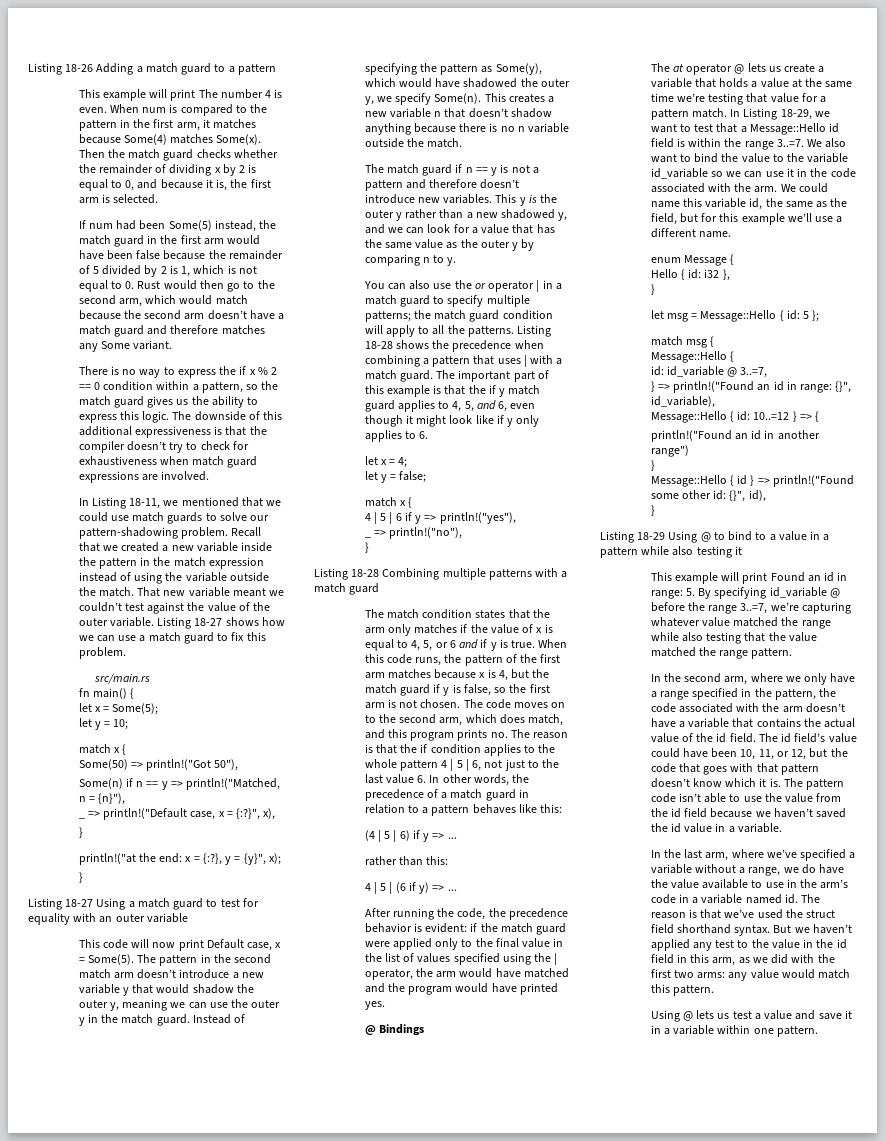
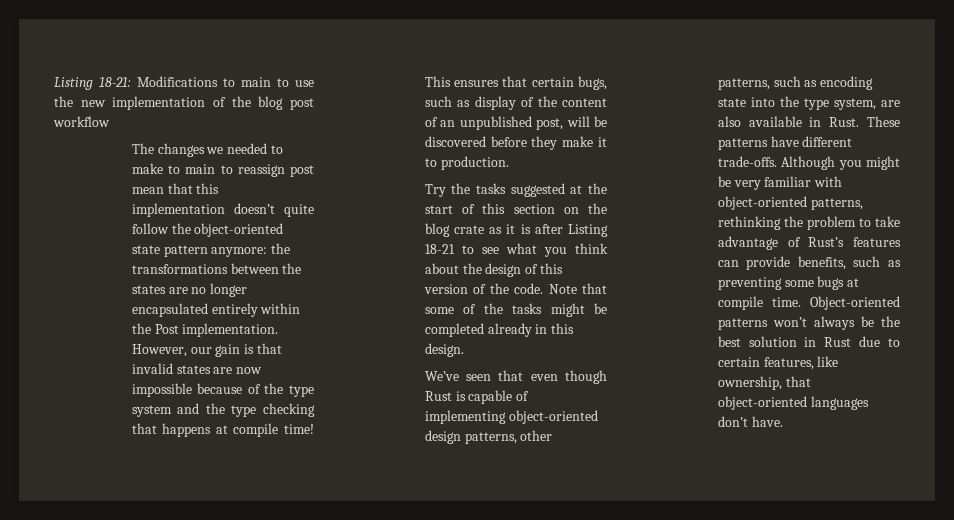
[28,63,276,75] [78,89,283,101] [78,104,268,116] [78,119,257,131] [78,134,262,145] [78,149,278,161] [78,164,257,176] [78,179,271,191] [78,194,159,204] [78,220,277,232] [78,235,261,247] [78,250,283,260] [78,265,257,277] [78,280,275,292] [78,295,248,307] [78,310,285,320] [78,325,265,337] [78,340,173,352] [78,366,278,378] [78,381,279,393] [78,396,259,408] [78,411,283,423] [78,426,267,438] [78,441,249,453] [78,456,258,468] [78,471,210,483] [78,497,282,509] [78,512,270,524] [78,527,262,539] [78,542,273,552] [78,557,264,569] [78,572,269,584] [78,587,285,597] [78,602,271,614] [78,617,285,629] [78,632,266,644] [78,647,126,659] [94,673,151,684] [78,688,135,699] [78,703,159,715] [78,718,129,730] [78,744,127,755] [78,759,239,771] [78,778,281,790] [78,793,126,805] [78,817,85,819] [87,808,276,820] [78,827,83,838] [78,853,281,865] [78,872,83,883] [28,898,259,910] [28,913,188,925] [78,939,282,951] [78,954,272,966] [78,969,264,979] [78,984,254,996] [78,999,281,1011] [78,1014,246,1026] [364,63,542,75] [364,78,570,88] [364,93,555,105] [364,108,552,118] [364,123,570,135] [364,138,463,148] [364,164,539,176] [364,179,520,191] [364,194,558,206] [364,209,568,221] [364,224,555,234] [364,239,535,251] [364,254,457,266] [363,280,562,292] [364,295,530,307] [364,310,553,322] [364,325,552,337] [364,340,544,352] [364,355,563,367] [364,370,549,382] [364,385,541,397] [364,400,536,412] [364,415,540,427] [364,430,429,442] [364,456,408,468] [364,471,427,483] [364,497,413,508] [364,512,516,524] [364,536,371,538] [373,527,463,539] [364,542,369,553] [314,568,568,580] [314,583,380,595] [364,609,550,619] [364,624,553,636] [364,639,568,651] [364,654,561,666] [364,669,550,681] [364,684,550,696] [364,699,566,709] [364,714,564,726] [364,729,569,741] [364,744,556,756] [364,759,560,771] [364,774,530,786] [364,789,529,801] [364,804,563,816] [364,830,457,842] [364,856,449,866] [364,882,457,894] [364,908,568,920] [364,923,567,935] [364,938,564,950] [364,953,558,965] [364,968,569,980] [364,983,558,995] [364,1001,385,1010] [364,1024,424,1036] [650,63,825,75] [650,78,853,88] [650,93,827,105] [650,108,830,120] [650,123,840,135] [650,138,847,150] [650,153,849,163] [650,168,856,179] [650,183,828,193] [650,198,848,210] [650,213,843,225] [650,228,731,238] [650,254,735,266] [650,269,730,281] [650,284,655,295] [650,310,820,322] [650,336,715,348] [650,351,734,363] [650,366,768,378] [650,381,852,393] [650,396,715,408] [650,411,820,423] [650,430,820,442] [650,445,689,457] [650,460,655,471] [650,475,854,487] [650,490,766,502] [650,505,655,516] [600,531,830,543] [600,546,742,558] [650,572,848,584] [650,587,840,599] [650,602,851,614] [650,617,831,629] [650,632,817,644] [650,647,793,659] [650,673,856,685] [650,688,837,700] [650,703,845,713] [650,718,856,728] [650,733,857,743] [650,748,848,760] [650,763,819,775] [650,778,845,790] [650,793,842,803] [650,808,847,818] [650,823,782,833] [650,849,856,861] [650,864,845,876] [650,879,849,889] [650,894,821,904] [650,909,836,919] [650,924,852,936] [650,939,847,951] [650,954,835,966] [650,969,851,981] [650,984,714,996] [650,1010,852,1022] [650,1025,818,1037] Listing 18-26 Adding a match guard to a pattern // This example will print The number 4 is even. When num is compared to the pattern in the first arm, it matches because Some(4) matches Some(x). Then the match guard checks whether the remainder of dividing x by 2 is equal to 0, and because it is, the first arm is selected. // If num had been Some(5) instead, the match guard in the first arm would have been false because the remainder of 5 divided by 2 is 1, which is not equal to 0. Rust would then go to the second arm, which would match because the second arm doesn’t have a match guard and therefore matches any Some variant. // There is no way to express the if x % 2 == 0 condition within a pattern, so the match guard gives us the ability to express this logic. The downside of this additional expressiveness is that the compiler doesn’t try to check for exhaustiveness when match guard expressions are involved. // In Listing 18-11, we mentioned that we could use match guards to solve our pattern-shadowing problem. Recall that we created a new variable inside the pattern in the match expression instead of using the variable outside the match. That new variable meant we couldn’t test against the value of the outer variable. Listing 18-27 shows how we can use a match guard to fix this problem. // src/main.rs // fn main() { // let x = Some(5); // let y = 10; // match x { // Some(50) => println!("Got 50"), // Some(n) if n == y => println!("Matched, n = {n}"), // _ => println!("Default case, x = {:?}", x), // } // println!("at the end: x = {:?}, y = {y}", x); // } // Listing 18-27 Using a match guard to test for equality with an outer variable // This code will now print Default case, x = Some(5). The pattern in the second match arm doesn’t introduce a new variable y that would shadow the outer y, meaning we can use the outer y in the match guard. Instead of specifying the pattern as Some(y), which would have shadowed the outer y, we specify Some(n). This creates a new variable n that doesn’t shadow anything because there is no n variable outside the match. // The match guard if n == y is not a pattern and therefore doesn’t introduce new variables. This y is the outer y rather than a new shadowed y, and we can look for a value that has the same value as the outer y by comparing n to y. // You can also use the or operator | in a match guard to specify multiple patterns; the match guard condition will apply to all the patterns. Listing 18-28 shows the precedence when combining a pattern that uses | with a match guard. The important part of this example is that the if y match guard applies to 4, 5, and 6, even though it might look like if y only applies to 6. // let x = 4; // let y = false; // match x { // 4 | 5 | 6 if y => println!("yes"), // _ => println!("no"), // } // Listing 18-28 Combining multiple patterns with a match guard // The match condition states that the arm only matches if the value of x is equal to 4, 5, or 6 and if y is true. When this code runs, the pattern of the first arm matches because x is 4, but the match guard if y is false, so the first arm is not chosen. The code moves on to the second arm, which does match, and this program prints no. The reason is that the if condition applies to the whole pattern 4 | 5 | 6, not just to the last value 6. In other words, the precedence of a match guard in relation to a pattern behaves like this: // (4 | 5 | 6) if y => ... // rather than this: // 4 | 5 | (6 if y) => ... // After running the code, the precedence behavior is evident: if the match guard were applied only to the final value in the list of values specified using the | operator, the arm would have matched and the program would have printed yes. // @ Bindings // The at operator @ lets us create a variable that holds a value at the same time we’re testing that value for a pattern match. In Listing 18-29, we want to test that a Message::Hello id field is within the range 3..=7. We also want to bind the value to the variable id_variable so we can use it in the code associated with the arm. We could name this variable id, the same as the field, but for this example we’ll use a different name. // enum Message { // Hello { id: i32 }, // } // let msg = Message::Hello { id: 5 }; // match msg { // Message::Hello { // id: id_variable @ 3..=7, // } => println!("Found an id in range: {}", id_variable), // Message::Hello { id: 10..=12 } => { // println!("Found an id in another range") // } // Message::Hello { id } => println!("Found some other id: {}", id), // } // Listing 18-29 Using @ to bind to a value in a pattern while also testing it // This example will print Found an id in range: 5. By specifying id_variable @ before the range 3..=7, we’re capturing whatever value matched the range while also testing that the value matched the range pattern. // In the second arm, where we only have a range specified in the pattern, the code associated with the arm doesn’t have a variable that contains the actual value of the id field. The id field’s value could have been 10, 11, or 12, but the code that goes with that pattern doesn’t know which it is. The pattern code isn’t able to use the value from the id field because we haven’t saved the id value in a variable. // In the last arm, where we’ve specified a variable without a range, we do have the value available to use in the arm’s code in a variable named id. The reason is that we’ve used the struct field shorthand syntax. But we haven’t applied any test to the value in the id field in this arm, as we did with the first two arms: any value would match this pattern. // Using @ lets us test a value and save it in a variable within one pattern. -> [54,76,314,90] [54,96,314,110] [53,116,110,127] [131,143,283,157] [131,163,314,177] [131,183,220,194] [131,203,314,217] [131,223,284,237] [131,243,291,257] [131,263,302,274] [131,283,248,297] [131,303,301,317] [131,323,279,337] [131,343,282,357] [131,363,263,374] [131,383,314,397] [131,403,315,417] [131,423,314,437] [424,76,607,90] [424,96,607,110] [424,116,607,130] [424,136,607,150] [424,156,509,170] [424,183,607,197] [424,203,607,214] [424,223,608,237] [424,243,608,257] [424,263,563,277] [423,283,607,294] [424,303,607,317] [424,323,575,337] [424,343,464,357] [424,370,607,384] [424,390,530,404] [424,410,598,424] [424,430,553,444] [717,76,874,90] [717,96,900,110] [717,116,900,127] [717,136,853,150] [717,156,900,170] [717,176,843,190] [717,196,863,210] [717,216,900,230] [717,236,901,250] [717,256,901,270] [717,276,860,290] [717,296,900,310] [717,316,900,330] [717,336,900,347] [717,356,839,370] [717,376,811,390] [717,396,869,410] [717,416,783,427] Listing 18-21: Modifications to main to use the new implementation of the blog post workflow // The changes we needed to make to main to reassign post mean that this implementation doesn’t quite follow the object-oriented state pattern anymore: the transformations between the states are no longer encapsulated entirely within the Post implementation. However, our gain is that invalid states are now impossible because of the type system and the type checking that happens at compile time! This ensures that certain bugs, such as display of the content of an unpublished post, will be discovered before they make it to production. // Try the tasks suggested at the start of this section on the blog crate as it is after Listing 18-21 to see what you think about the design of this version of the code. Note that some of the tasks might be completed already in this design. // We’ve seen that even though Rust is capable of implementing object-oriented design patterns, other patterns, such as encoding state into the type system, are also available in Rust. These patterns have different trade-offs. Although you might be very familiar with object-oriented patterns, rethinking the problem to take advantage of Rust’s features can provide benefits, such as preventing some bugs at compile time. Object-oriented patterns won’t always be the best solution in Rust due to certain features, like ownership, that object-oriented languages don’t have.

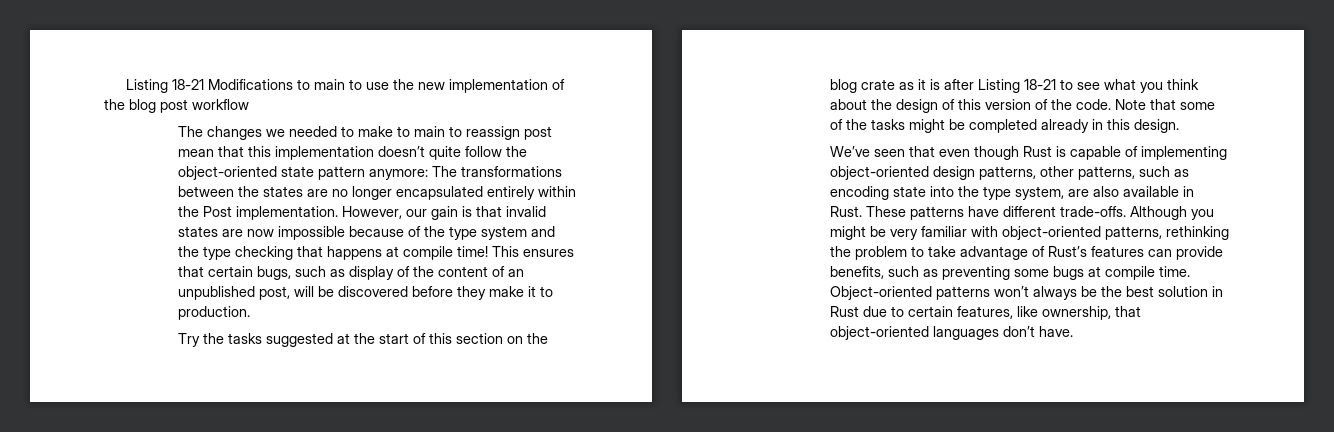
[54,77,131,90] Listing 18-21: -> [125,79,204,93] Listing 18-21
[271,243,291,254] the -> [432,166,458,177] The

